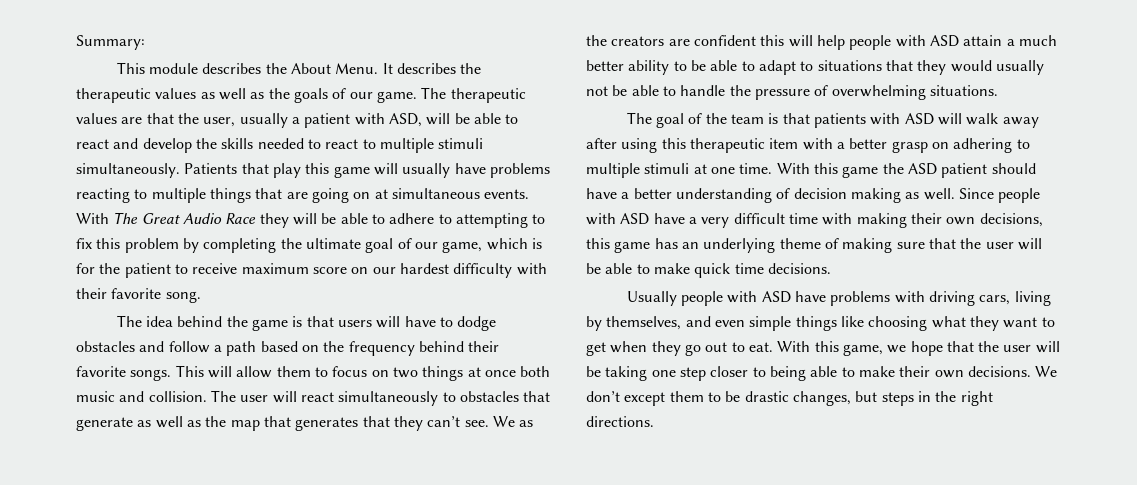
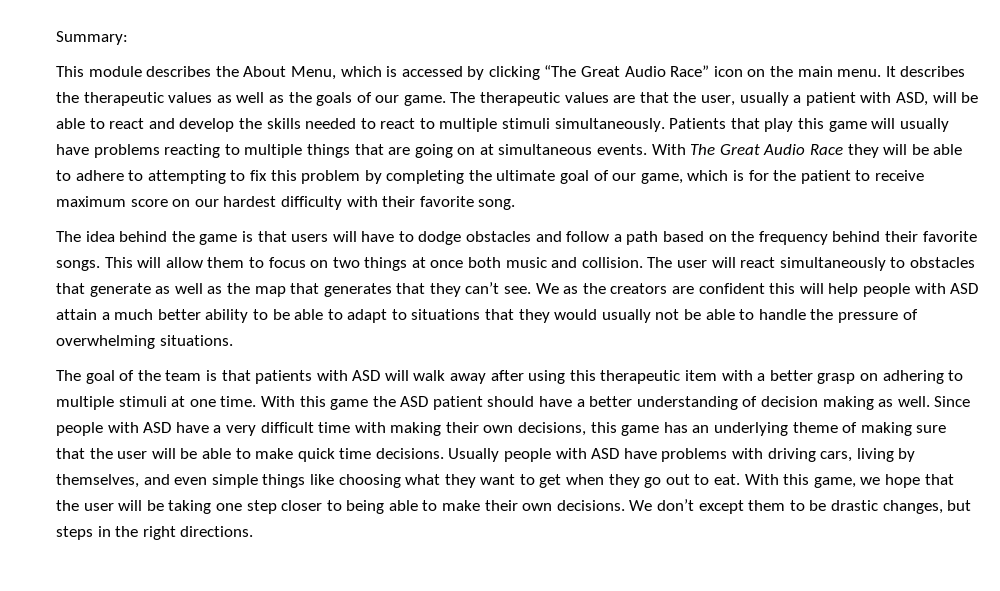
[335,63,379,74] Menu. -> [290,65,882,80] Menu, which is accessed by clicking “The Great Audio Race” icon on the main menu.
(831, 268) // -> (444, 453) none

